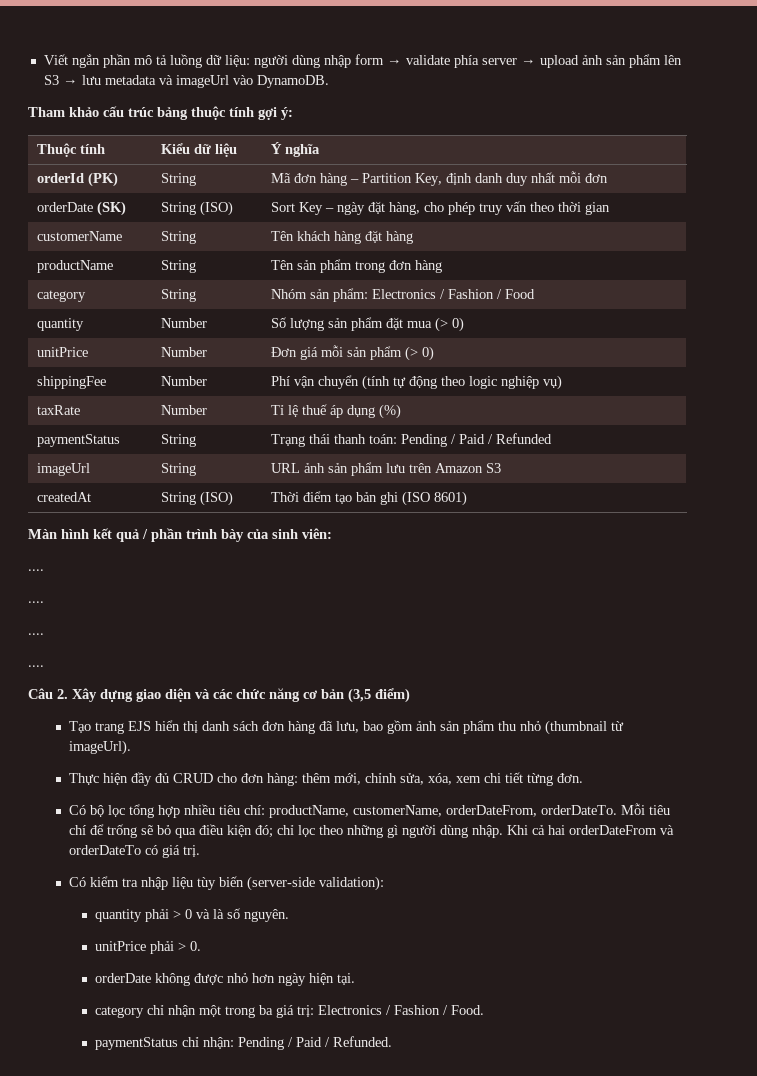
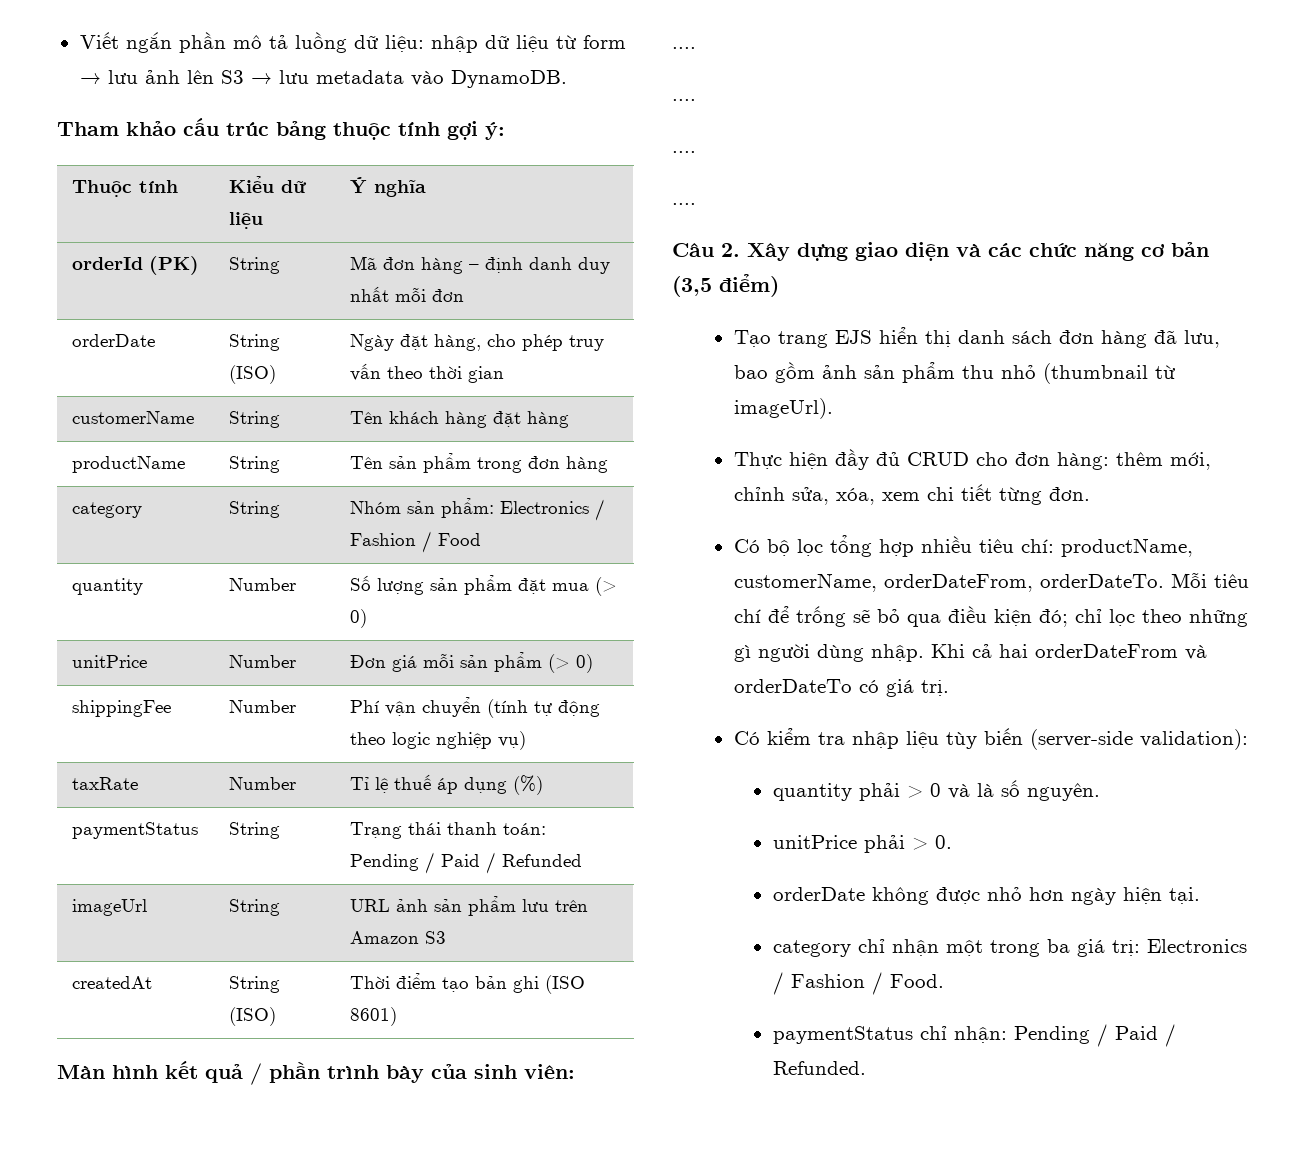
[253,54,661,68] người dùng nhập form → validate phía server → upload ảnh sản phẩm -> [430,35,626,53] [79,70,180,84] nhập dữ liệu từ form → lưu ảnh
[158,75,229,88] và imageUrl -> (404, 77) none
[361,173,442,186] Partition Key, -> (479, 267) none
[96,201,126,216] [160,201,233,216] [270,202,365,215] (SK) | String (ISO) | Sort Key – ngày -> [228,334,280,351] [228,365,276,384] [349,334,394,351] | String (ISO) | Ngày

